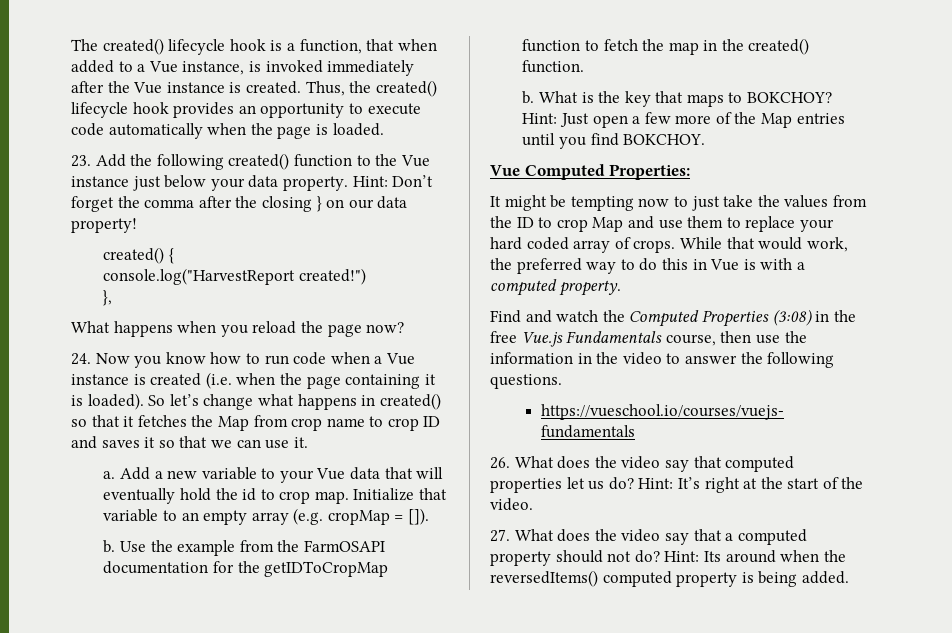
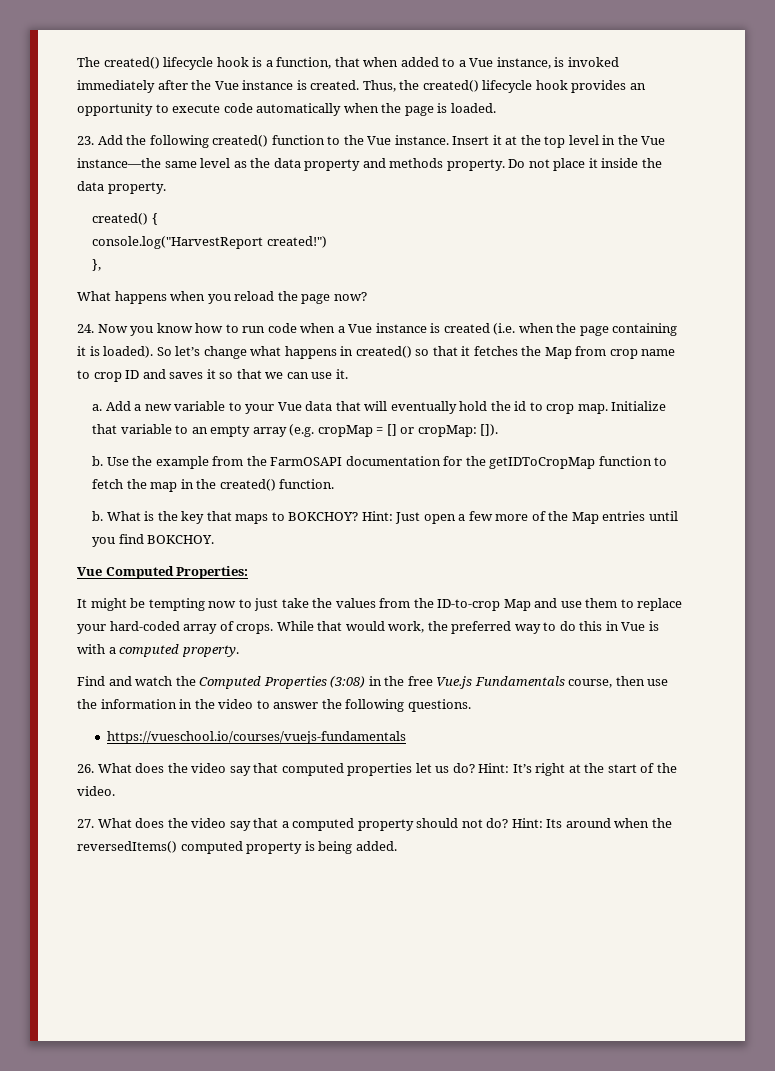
[71,175,434,191] [71,196,408,212] [71,218,137,233] instance just below your data property. Hint: Don’t forget the comma after the closing } on our data property! -> [394,135,666,148] [77,158,662,171] [77,181,166,194] instance. Insert it at the top level in the Vue instance—the same level as the data property and methods property. Do not place it inside the data property.
(404, 518) none -> [386,424,477,437] [] or cropMap:
[516,217,588,232] ID to crop -> [437,599,501,611] ID-to-crop
[490,237,569,250] hard coded -> [109,621,180,631] hard-coded

